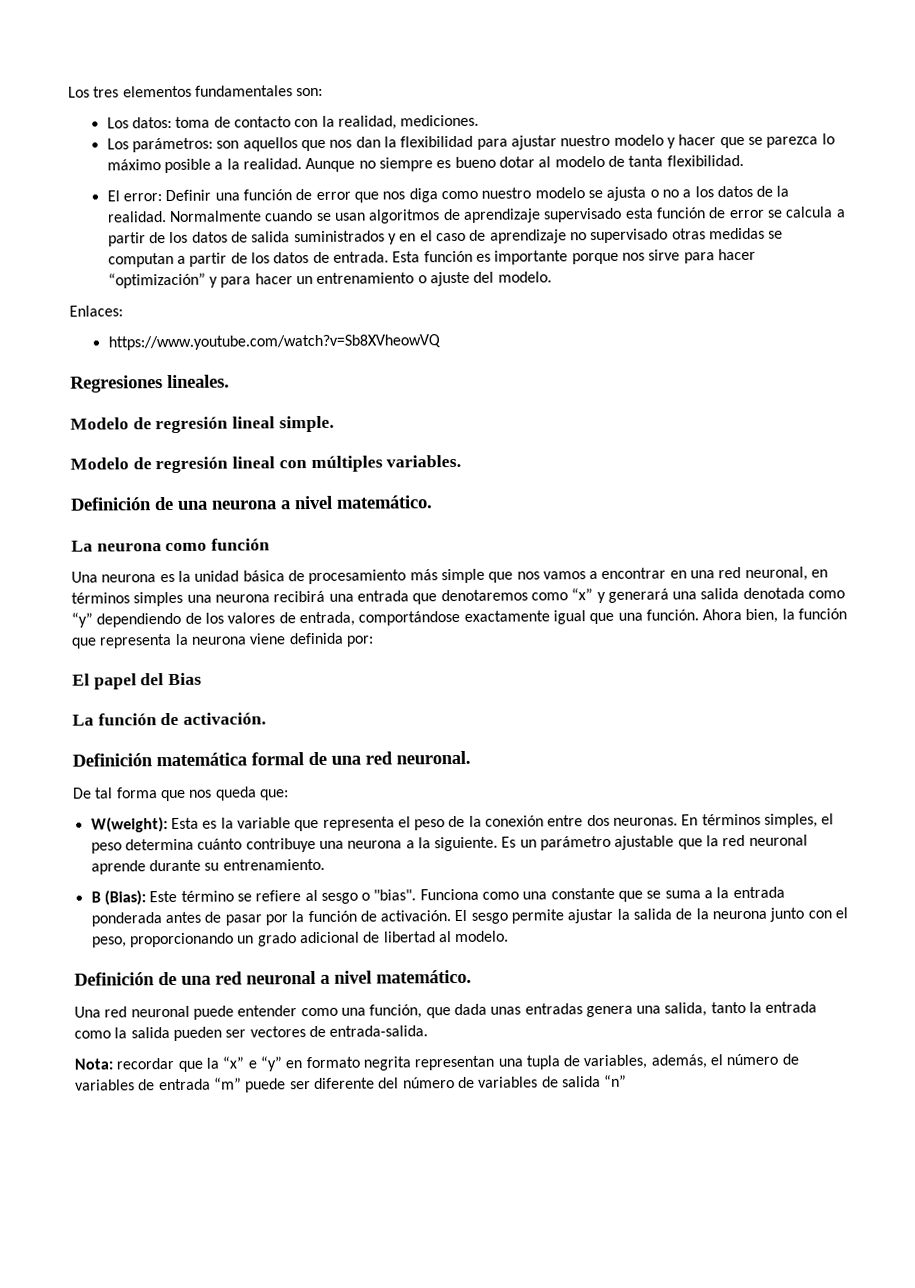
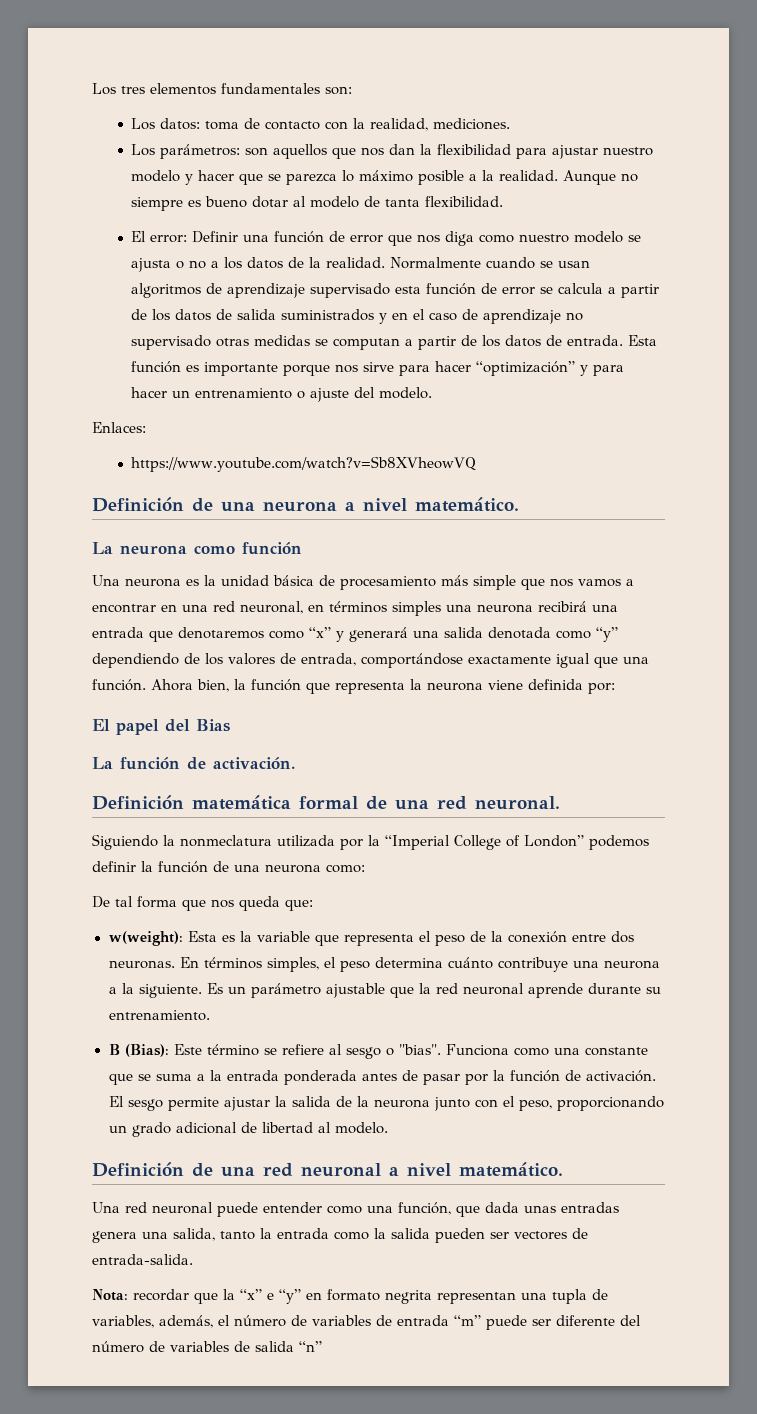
[70,374,230,393] [70,415,334,434] [70,454,462,474] // Regresiones lineales. // Modelo de regresión lineal simple. // Modelo de regresión lineal con múltiples variables. -> (477, 464) none
(471, 757) none -> [92,834,649,850] [92,861,365,873] // Siguiendo la nonmeclatura utilizada por la “Imperial College of London” podemos definir la función de una neurona como:
[90,817,168,833] W(weight): -> [108,931,183,946] w(weight):

